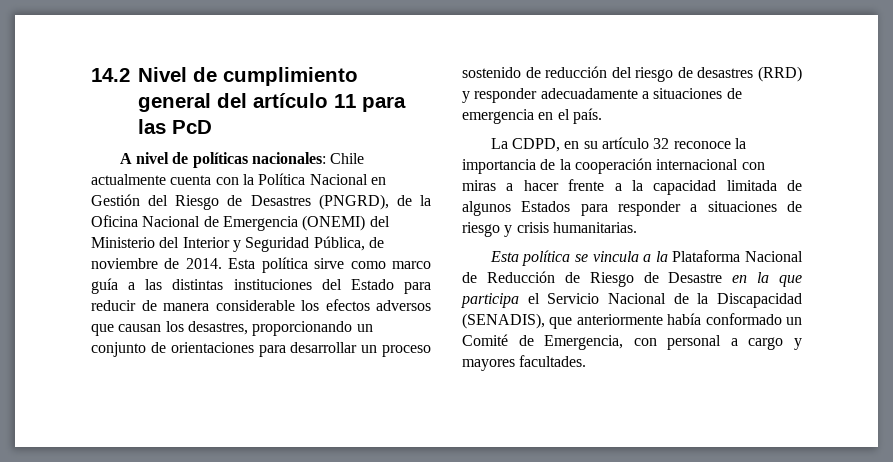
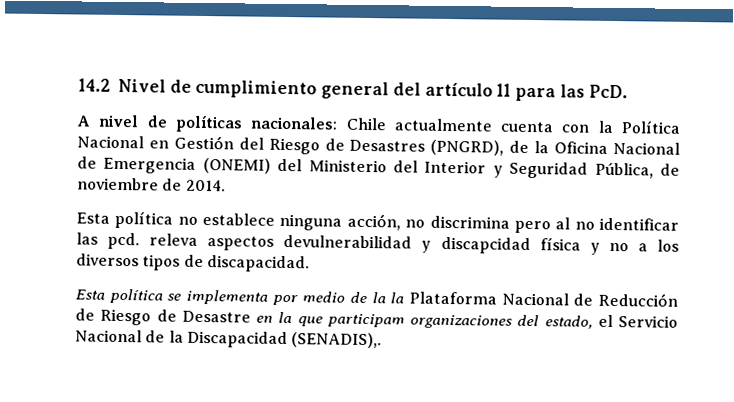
[172,120,212,134] PcD -> [588,84,628,99] PcD.
[228,257,431,273] [91,278,431,294] [91,299,431,311] [91,321,373,336] [91,342,431,357] [462,66,802,82] [462,88,742,103] [462,108,602,124] [490,137,746,152] [462,158,765,174] [462,179,802,195] [462,201,802,216] [462,222,637,237] [489,250,652,266] Esta política sirve como marco guía a las distintas instituciones del Estado para reducir de manera considerable los efectos adversos que causan los desastres, proporcionando un conjunto de orientaciones para desarrollar un proceso sostenido de reducción del riesgo de desastres (RRD) y responder adecuadamente a situaciones de emergencia en el país. // La CDPD, en su artículo 32 reconoce la importancia de la cooperación internacional con miras a hacer frente a la capacidad limitada de algunos Estados para responder a situaciones de riesgo y crisis humanitarias. // Esta política se vincula a -> [76,210,680,234] [76,232,680,255] [76,253,310,273] [75,288,386,306] // Esta política no establece ninguna acción, no discrimina pero al no identificar las pcd. releva aspectos devulnerabilidad y discapcidad física y no a los diversos tipos de discapacidad. // Esta política se implementa por medio de la
[461,293,519,308] participa -> [326,313,593,329] participam organizaciones del estado,
[462,313,802,329] [462,334,802,350] [462,355,587,371] (SENADIS), que anteriormente había conformado un Comité de Emergencia, con personal a cargo y mayores facultades. -> [291,332,383,349] (SENADIS),.

